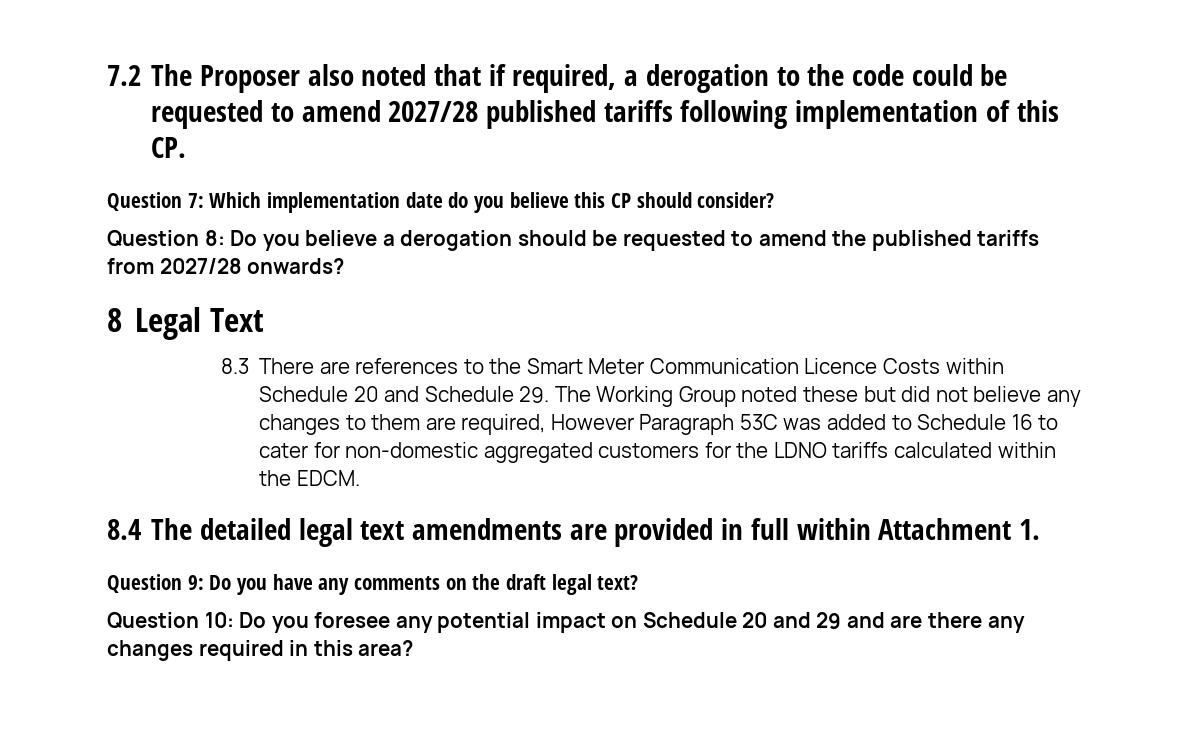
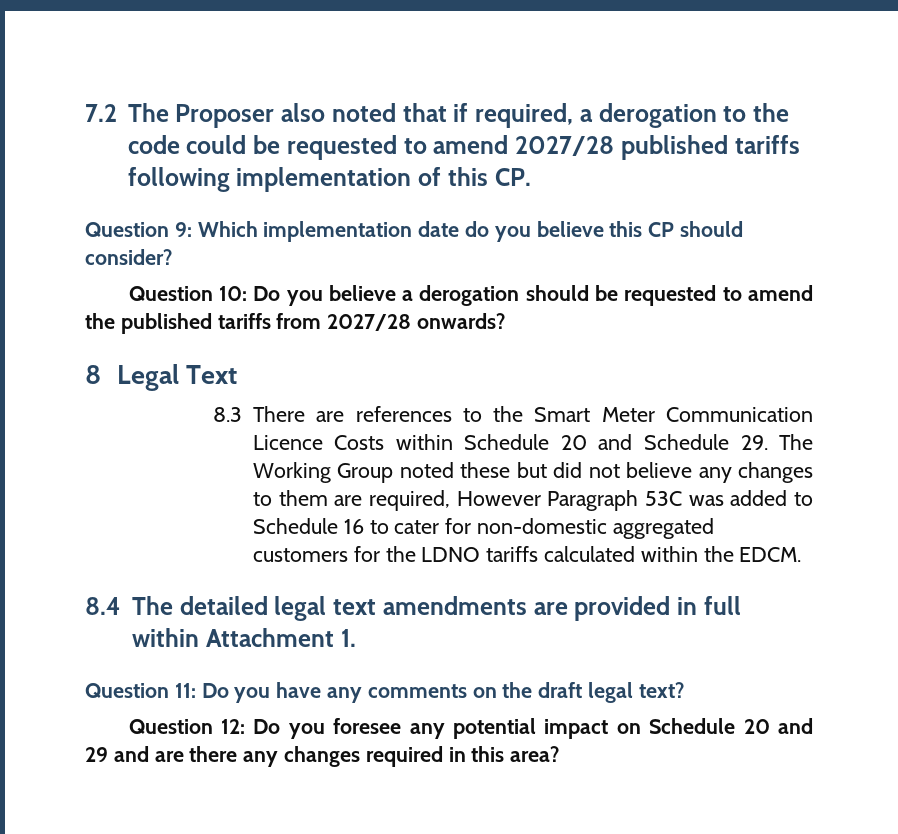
[187,193,204,208] 7: -> [174,222,192,237] 9:
[204,230,225,246] 8: -> [218,286,247,301] 10:
[187,575,204,590] 9: -> [174,683,196,698] 11:
[204,612,234,628] 10: -> [220,719,245,734] 12:

